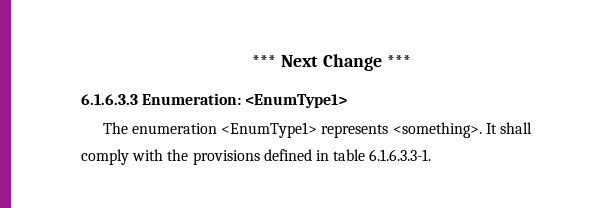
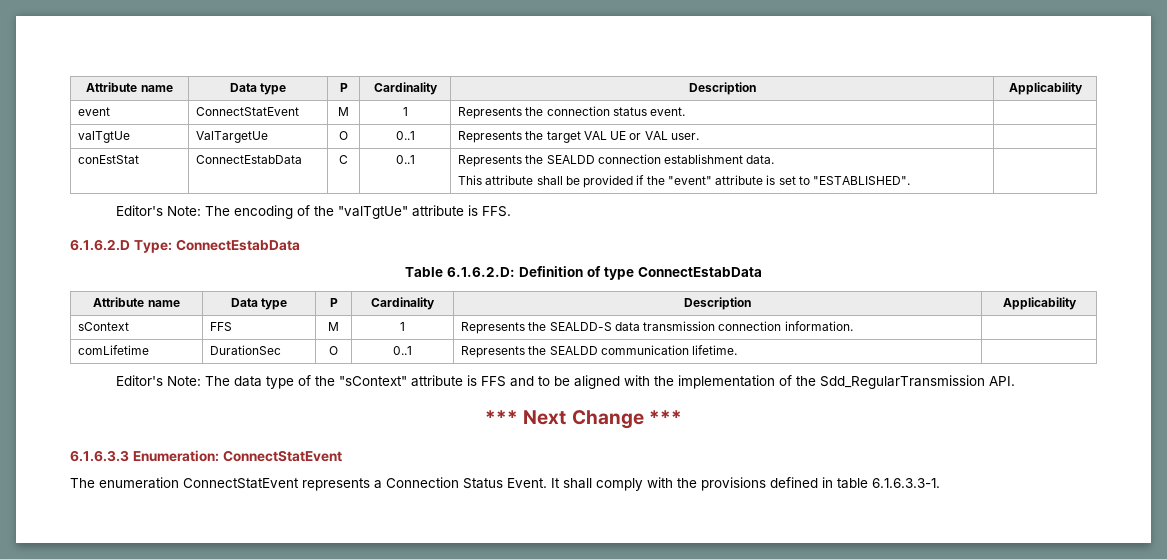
(252, 61) none -> [86,82,173,92] [229,83,287,95] [339,83,348,92] [373,82,438,95] [688,82,756,95] [1008,82,1083,95] [78,107,111,116] [196,107,300,116] [338,107,349,116] [402,107,408,116] [458,106,686,119] [78,131,131,143] [196,131,269,143] [339,131,348,140] [395,131,415,140] [458,131,699,143] [78,155,140,164] [196,155,303,164] [339,155,348,164] [395,155,415,164] [458,154,775,167] [458,175,911,188] [115,205,511,219] [70,239,300,253] [405,266,762,280] [93,297,180,307] [230,298,288,310] [329,298,338,307] [371,297,435,310] [684,297,751,310] [1002,297,1077,310] [78,322,130,331] [210,322,233,331] [328,322,339,331] [400,322,405,331] [461,321,853,334] [78,345,150,355] [210,345,282,355] [329,346,338,355] [393,346,412,355] [461,345,738,358] [115,375,1015,389] Attribute name | Data type | P | Cardinality | Description | Applicability // event | ConnectStatEvent | M | 1 | Represents the connection status event. | // valTgtUe | ValTargetUe | O | 0..1 | Represents the target VAL UE or VAL user. | // conEstStat | ConnectEstabData | C | 0..1 | Represents the SEALDD connection establishment data. // This attribute shall be provided if the "event" attribute is set to "ESTABLISHED". | // Editor's Note: The encoding of the "valTgtUe" attribute is FFS. // 6.1.6.2.D Type: ConnectEstabData // Table 6.1.6.2.D: Definition of type ConnectEstabData // Attribute name | Data type | P | Cardinality | Description | Applicability // sContext | FFS | M | 1 | Represents the SEALDD-S data transmission connection information. | // comLifetime | DurationSec | O | 0..1 | Represents the SEALDD communication lifetime. | // Editor's Note: The data type of the "sContext" attribute is FFS and to be aligned with the implementation of the Sdd_RegularTransmission API. //
[245,94,348,108] <EnumType1> -> [222,450,342,462] ConnectStatEvent
[221,122,482,138] <EnumType1> represents <something>. -> [183,477,547,491] ConnectStatEvent represents a Connection Status Event.

